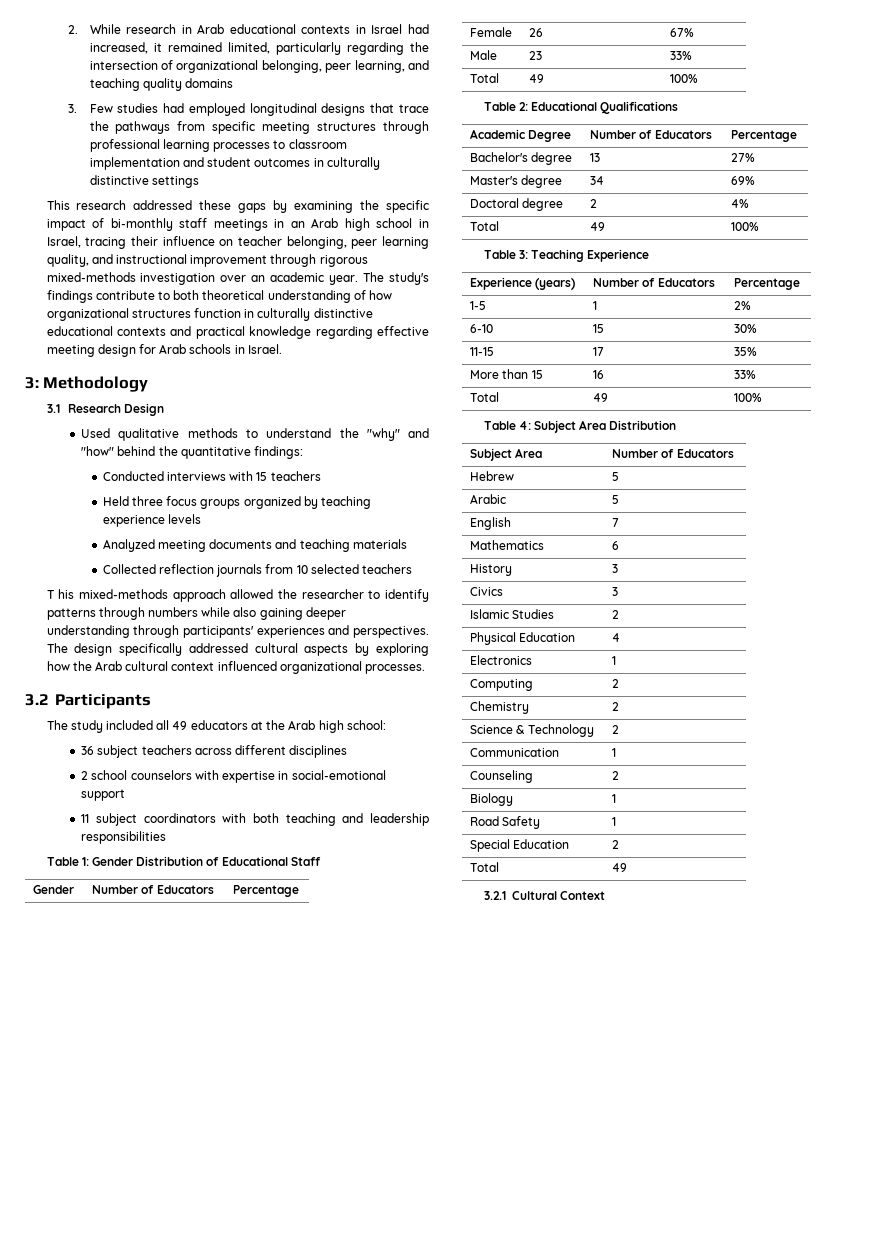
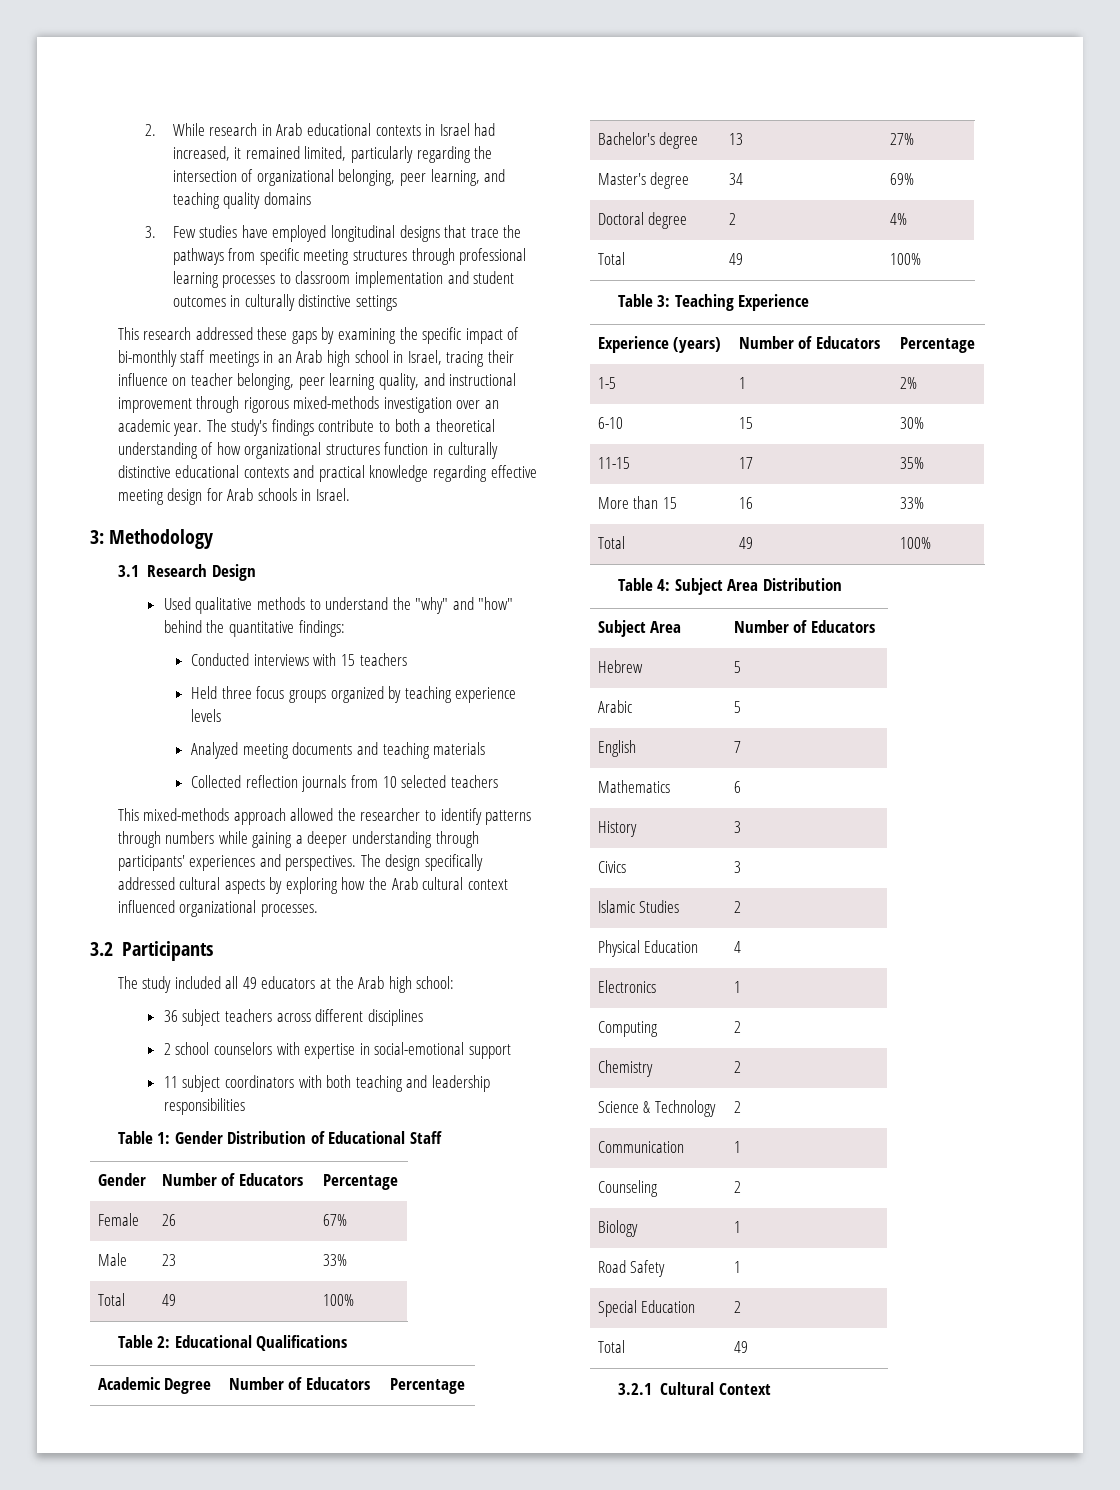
[163,103,185,113] had -> [241,225,268,238] have
(200, 295) none -> [424,423,432,432] a
[46,589,75,599] T his -> [117,808,139,821] This
[233,607,303,620] also gaining -> [252,832,303,848] gaining a

